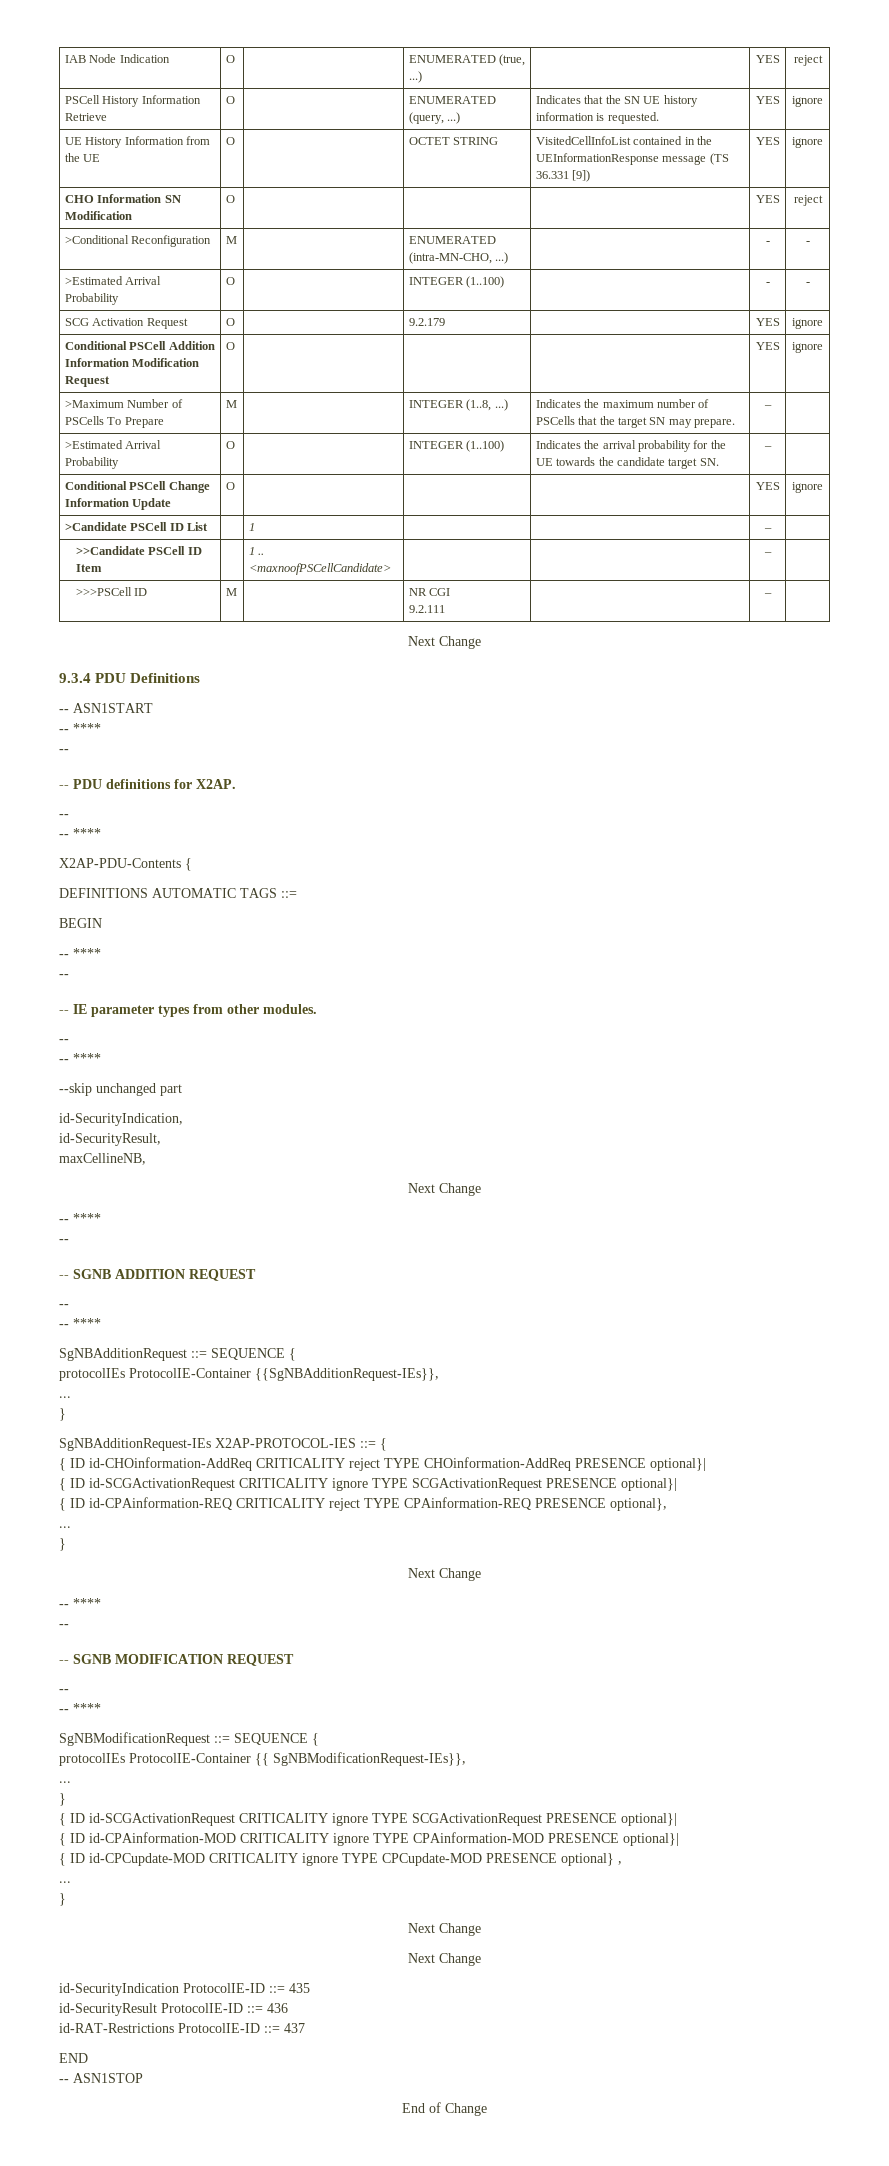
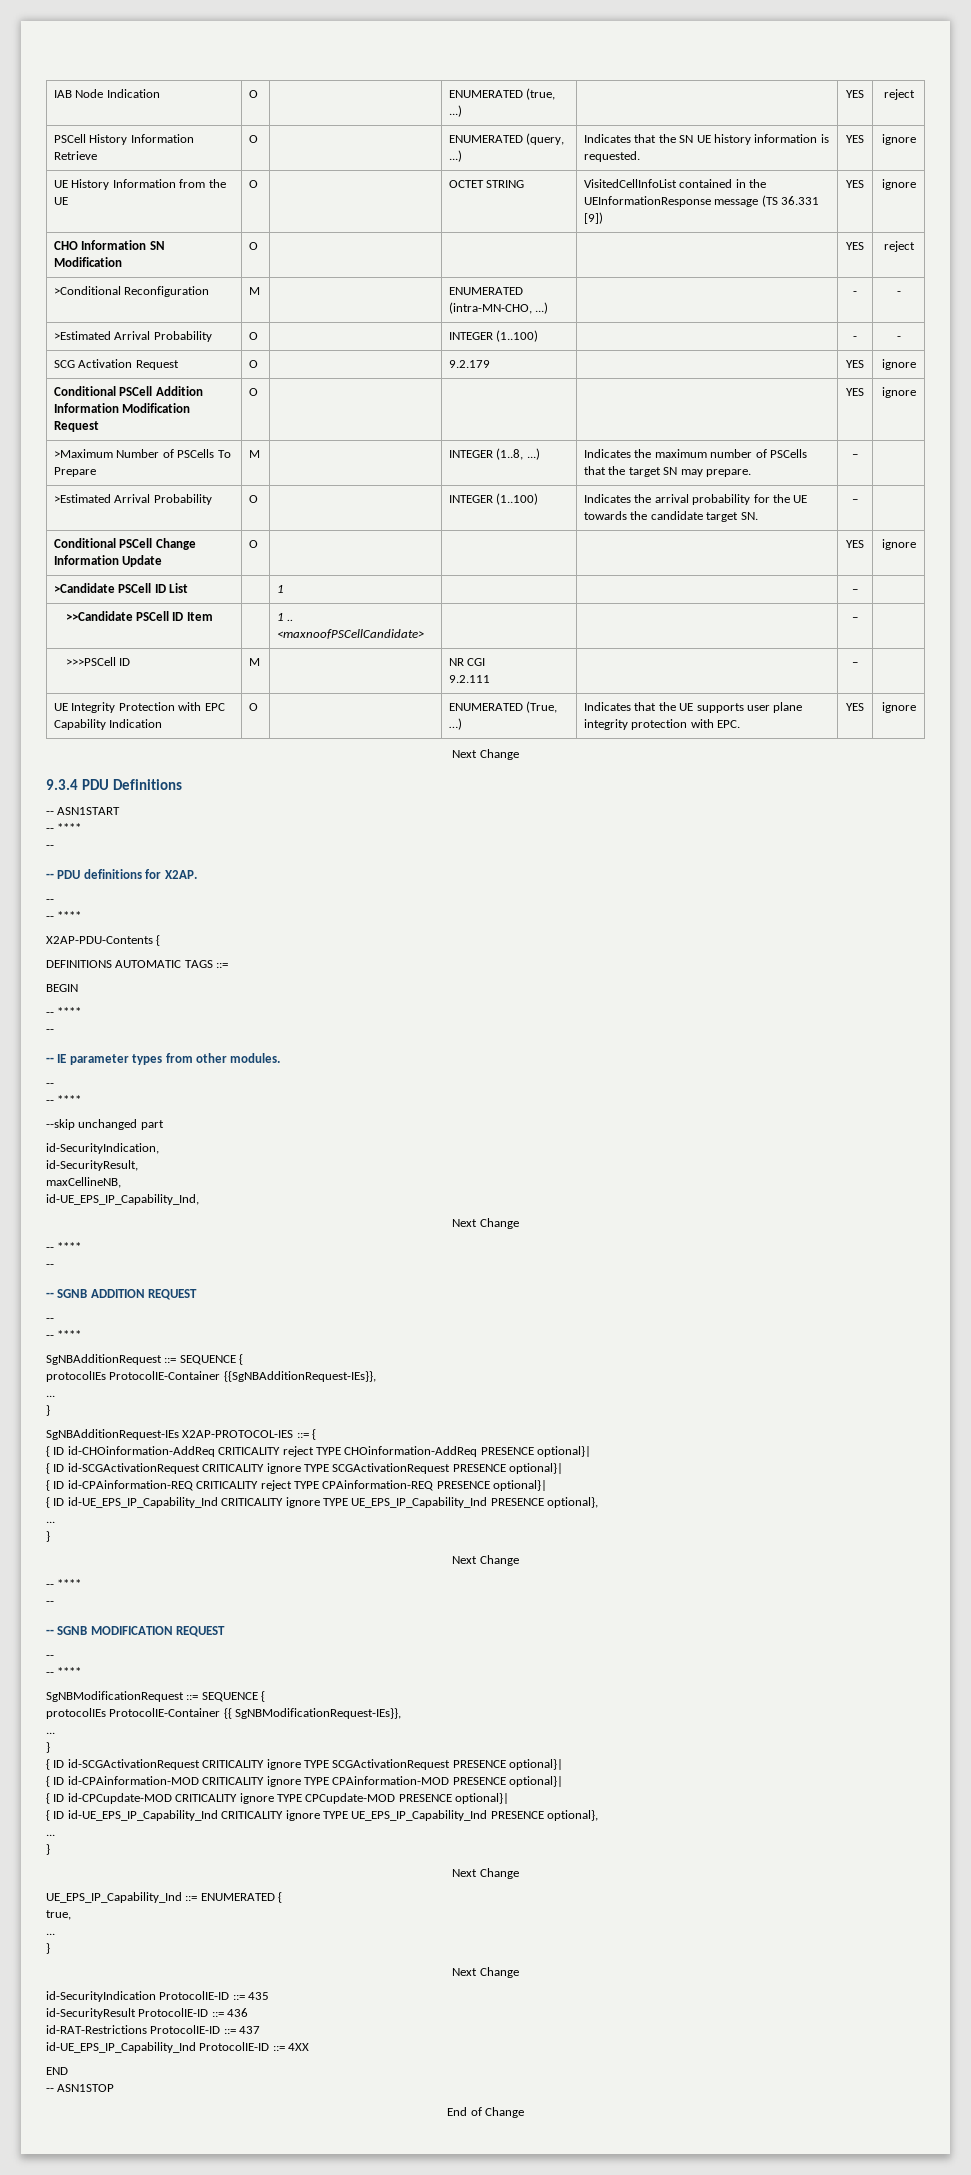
(772, 594) none -> [54,702,225,713] [54,719,163,730] [249,703,259,711] [449,701,558,713] [449,718,463,730] [584,702,803,713] [584,719,741,730] [846,703,864,711] [881,702,916,713] // UE Integrity Protection with EPC Capability Indication | O | | ENUMERATED (True, …) | Indicates that the UE supports user plane integrity protection with EPC. | YES | ignore
(146, 1159) none -> [46,1194,199,1205] // id-UE_EPS_IP_Capability_Ind,
(606, 1503) none -> [493,1480,547,1491] [46,1497,544,1508] optional}| // { ID id-UE_EPS_IP_Capability_Ind CRITICALITY ignore TYPE UE_EPS_IP_Capability_Ind PRESENCE
[561,1853,622,1866] [59,1881,71,1883] [59,1893,66,1906] [408,1923,481,1936] optional} , // ... // } // Next Change -> [455,1793,509,1804] [46,1810,598,1821] [46,1834,55,1836] [46,1844,50,1855] [452,1868,519,1879] [46,1892,283,1903] [46,1910,71,1920] [46,1933,55,1935] [46,1943,50,1954] optional}| // { ID id-UE_EPS_IP_Capability_Ind CRITICALITY ignore TYPE UE_EPS_IP_Capability_Ind PRESENCE optional}, // ... // } // Next Change // UE_EPS_IP_Capability_Ind ::= ENUMERATED { // true, // ... // }
(305, 2028) none -> [46,2042,310,2053] // id-UE_EPS_IP_Capability_Ind ProtocolIE-ID ::= 4XX

